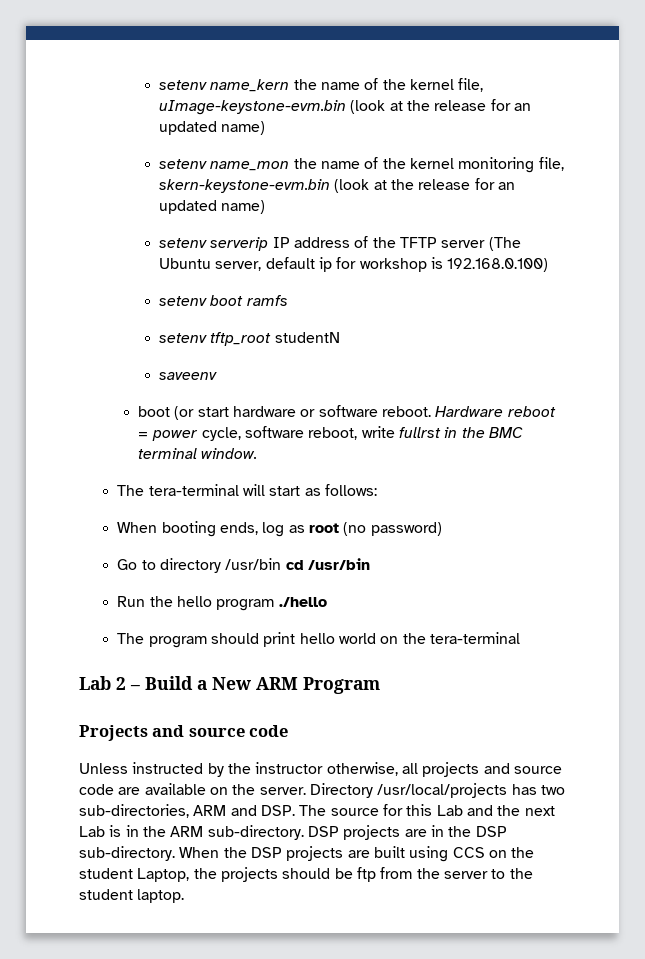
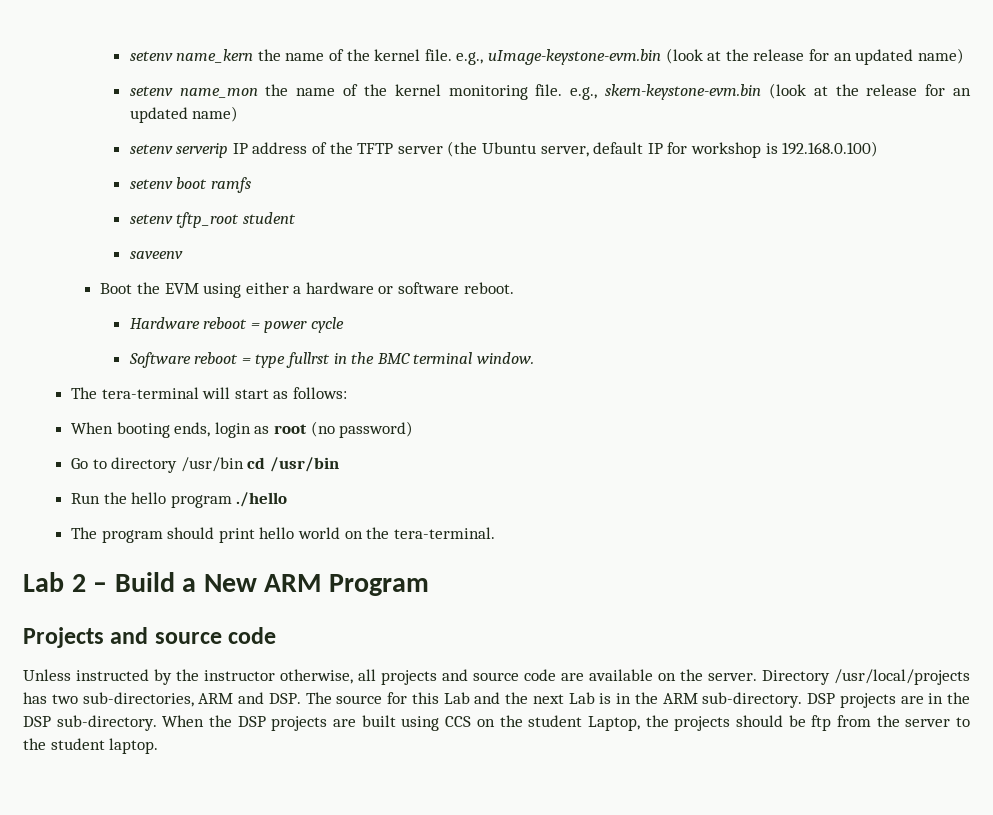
[458,78,484,92] file, -> [424,49,484,65] file. e.g.,
[538,157,564,171] file, -> [535,84,598,100] file. e.g.,
[488,237,521,251] (The -> [447,141,478,157] (the
[318,257,332,272] ip -> [647,143,663,154] IP
[274,332,340,343] studentN -> [242,212,296,224] student
[138,406,229,420] boot (or start -> [100,282,302,298] Boot the EVM using either a
(432, 411) none -> (514, 288) //
[201,426,395,441] cycle, software reboot, write -> [311,317,345,333] [128,352,286,368] cycle // Software reboot = type
[262,522,285,537] log -> [214,422,251,438] login
[429,632,520,644] tera-terminal -> [393,527,495,539] tera-terminal.

